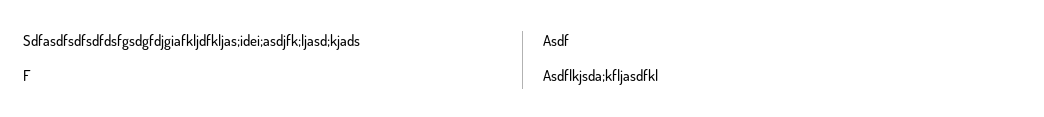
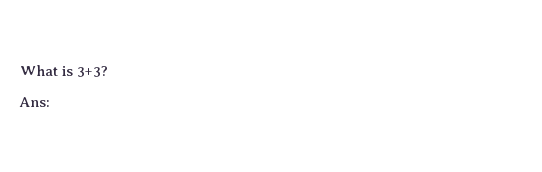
[23,34,360,50] [23,70,31,81] [543,34,569,46] [543,69,658,85] Sdfasdfsdfsdfdsfgsdgfdjgiafkljdfkljas;idei;asdjfk;ljasd;kjads // F // Asdf // Asdflkjsda;kfljasdfkl -> [20,65,109,77] [19,97,50,107] What is 3+3? // Ans:

